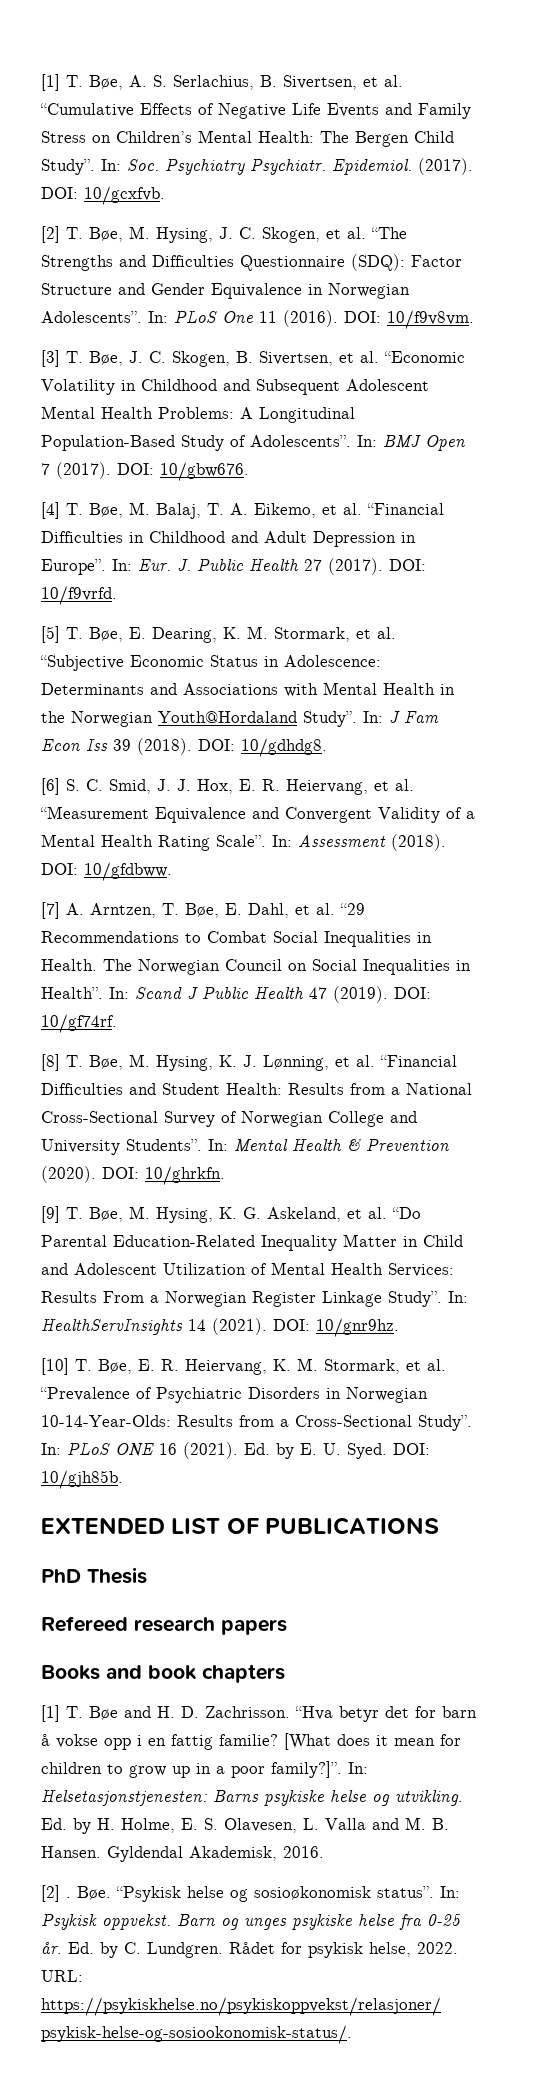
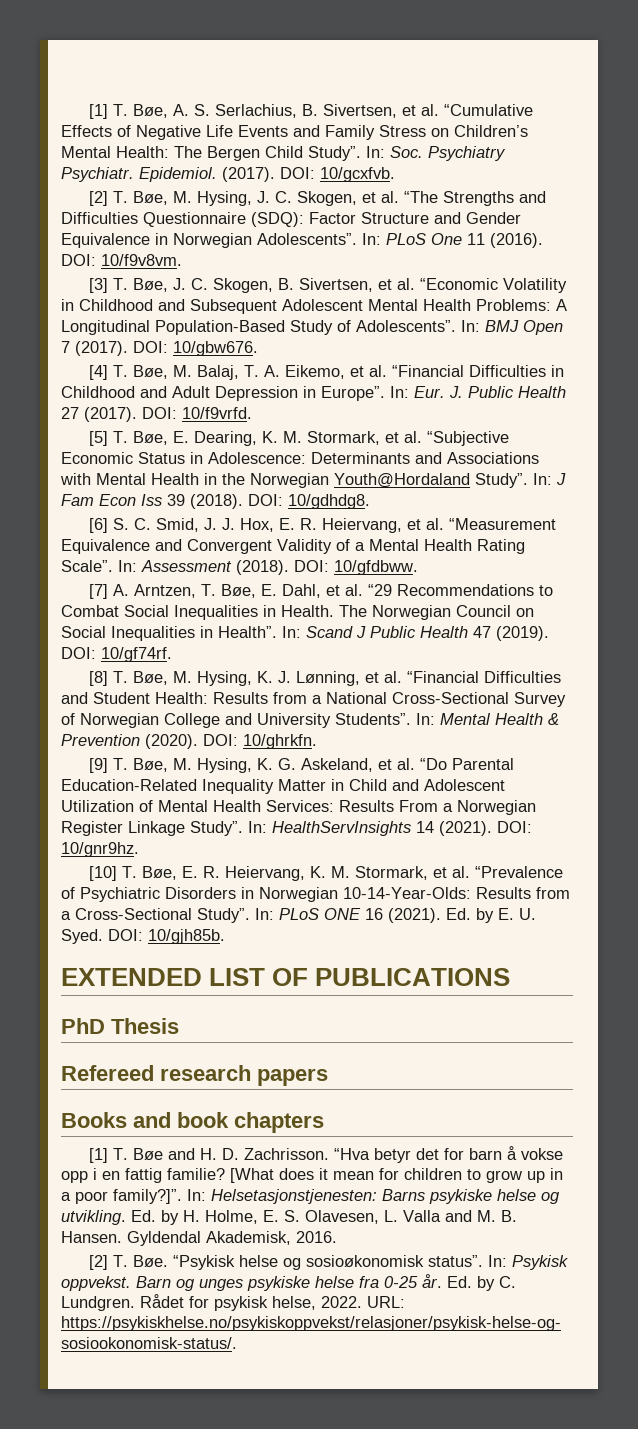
[66,1897,71,1898] . -> [112,1255,128,1267] T.

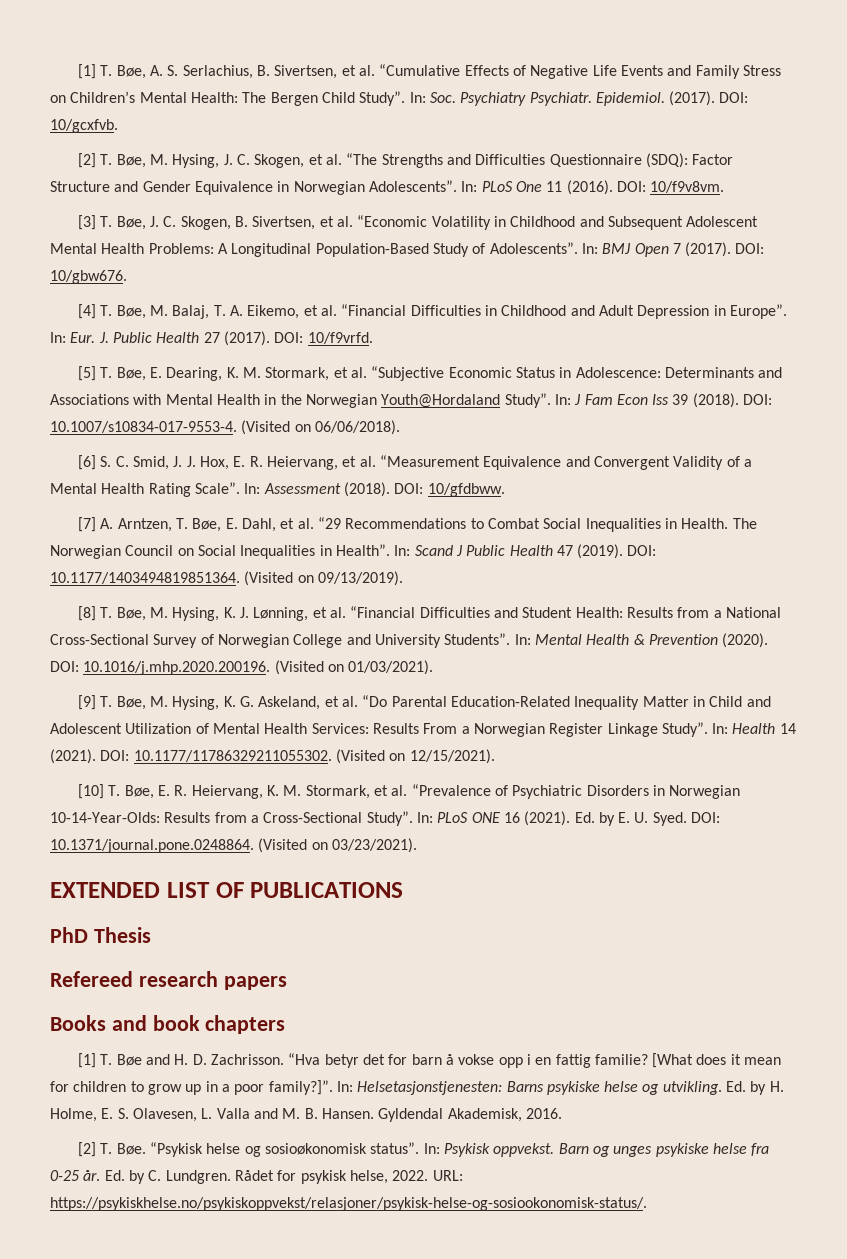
[288,494,370,509] 10/gdhdg8. -> [50,420,400,435] 10.1007/s10834-017-9553-4. (Visited on 06/06/2018).
[101,647,172,662] 10/gf74rf. -> [50,571,403,586] 10.1177/1403494819851364. (Visited on 09/13/2019).
[243,734,317,749] 10/ghrkfn. -> [83,660,434,675] 10.1016/j.mhp.2020.200196. (Visited on 01/03/2021).
[272,821,411,836] HealthServInsights -> [732,723,776,734] Health
[61,842,139,857] 10/gnr9hz. -> [133,749,495,764] 10.1177/11786329211055302. (Visited on 12/15/2021).
[148,929,225,944] 10/gjh85b. -> [50,838,417,853] 10.1371/journal.pone.0248864. (Visited on 03/23/2021).

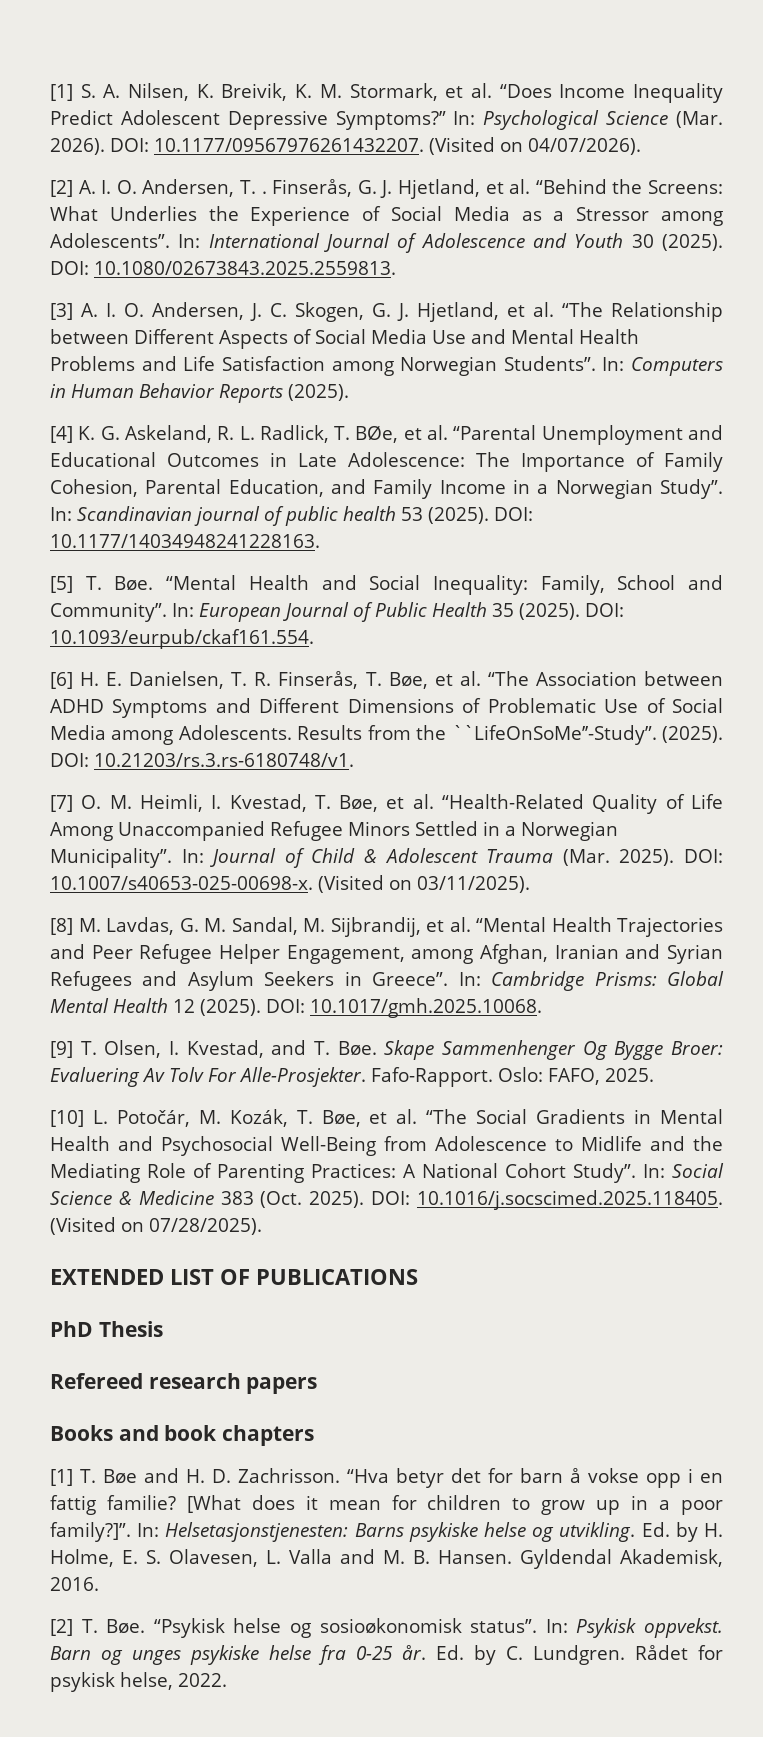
[78,64,781,79] [50,91,749,106] [50,119,118,133] [78,153,734,168] [50,180,725,195] [78,215,759,230] [50,242,765,257] [50,270,127,284] [78,304,787,319] [50,331,373,346] [78,366,783,381] [50,393,773,408] [50,420,400,435] [78,455,752,470] [50,482,505,497] [78,517,757,532] [50,544,657,559] [50,571,403,586] [78,606,781,621] [50,633,769,648] [50,660,434,675] [78,695,771,710] [50,722,796,737] [50,749,495,764] [78,784,741,799] [50,811,721,826] [50,838,417,853] [1] T. Bøe, A. S. Serlachius, B. Sivertsen, et al. “Cumulative Effects of Negative Life Events and Family Stress on Children’s Mental Health: The Bergen Child Study”. In: Soc. Psychiatry Psychiatr. Epidemiol. (2017). DOI: 10/gcxfvb. // [2] T. Bøe, M. Hysing, J. C. Skogen, et al. “The Strengths and Difficulties Questionnaire (SDQ): Factor Structure and Gender Equivalence in Norwegian Adolescents”. In: PLoS One 11 (2016). DOI: 10/f9v8vm. // [3] T. Bøe, J. C. Skogen, B. Sivertsen, et al. “Economic Volatility in Childhood and Subsequent Adolescent Mental Health Problems: A Longitudinal Population-Based Study of Adolescents”. In: BMJ Open 7 (2017). DOI: 10/gbw676. // [4] T. Bøe, M. Balaj, T. A. Eikemo, et al. “Financial Difficulties in Childhood and Adult Depression in Europe”. In: Eur. J. Public Health 27 (2017). DOI: 10/f9vrfd. // [5] T. Bøe, E. Dearing, K. M. Stormark, et al. “Subjective Economic Status in Adolescence: Determinants and Associations with Mental Health in the Norwegian Youth@Hordaland Study”. In: J Fam Econ Iss 39 (2018). DOI: 10.1007/s10834-017-9553-4. (Visited on 06/06/2018). // [6] S. C. Smid, J. J. Hox, E. R. Heiervang, et al. “Measurement Equivalence and Convergent Validity of a Mental Health Rating Scale”. In: Assessment (2018). DOI: 10/gfdbww. // [7] A. Arntzen, T. Bøe, E. Dahl, et al. “29 Recommendations to Combat Social Inequalities in Health. The Norwegian Council on Social Inequalities in Health”. In: Scand J Public Health 47 (2019). DOI: 10.1177/1403494819851364. (Visited on 09/13/2019). // [8] T. Bøe, M. Hysing, K. J. Lønning, et al. “Financial Difficulties and Student Health: Results from a National Cross-Sectional Survey of Norwegian College and University Students”. In: Mental Health & Prevention (2020). DOI: 10.1016/j.mhp.2020.200196. (Visited on 01/03/2021). // [9] T. Bøe, M. Hysing, K. G. Askeland, et al. “Do Parental Education-Related Inequality Matter in Child and Adolescent Utilization of Mental Health Services: Results From a Norwegian Register Linkage Study”. In: Health 14 (2021). DOI: 10.1177/11786329211055302. (Visited on 12/15/2021). // [10] T. Bøe, E. R. Heiervang, K. M. Stormark, et al. “Prevalence of Psychiatric Disorders in Norwegian 10-14-Year-Olds: Results from a Cross-Sectional Study”. In: PLoS ONE 16 (2021). Ed. by E. U. Syed. DOI: 10.1371/journal.pone.0248864. (Visited on 03/23/2021). -> [50,83,723,103] [50,110,723,130] [50,137,641,155] [50,179,723,199] [50,206,723,226] [50,233,724,253] [50,261,396,275] [50,302,723,322] [50,329,639,349] [50,356,723,376] [50,383,349,403] [50,425,723,445] [50,452,723,472] [50,479,723,499] [50,506,533,526] [50,534,320,548] [50,575,723,595] [50,602,625,622] [50,629,314,649] [50,671,723,689] [50,698,724,718] [50,725,723,745] [50,753,354,767] [50,794,723,814] [50,821,618,841] [50,848,724,868] [50,875,530,893] [50,917,724,937] [50,944,723,964] [50,971,725,991] [50,998,542,1018] [50,1040,724,1060] [50,1067,654,1087] [50,1109,723,1127] [50,1136,723,1156] [50,1163,725,1183] [50,1190,723,1210] [50,1217,262,1235] [1] S. A. Nilsen, K. Breivik, K. M. Stormark, et al. “Does Income Inequality Predict Adolescent Depressive Symptoms?” In: Psychological Science (Mar. 2026). DOI: 10.1177/09567976261432207. (Visited on 04/07/2026). // [2] A. I. O. Andersen, T. . Finserås, G. J. Hjetland, et al. “Behind the Screens: What Underlies the Experience of Social Media as a Stressor among Adolescents”. In: International Journal of Adolescence and Youth 30 (2025). DOI: 10.1080/02673843.2025.2559813. // [3] A. I. O. Andersen, J. C. Skogen, G. J. Hjetland, et al. “The Relationship between Different Aspects of Social Media Use and Mental Health Problems and Life Satisfaction among Norwegian Students”. In: Computers in Human Behavior Reports (2025). // [4] K. G. Askeland, R. L. Radlick, T. BØe, et al. “Parental Unemployment and Educational Outcomes in Late Adolescence: The Importance of Family Cohesion, Parental Education, and Family Income in a Norwegian Study”. In: Scandinavian journal of public health 53 (2025). DOI: 10.1177/14034948241228163. // [5] T. Bøe. “Mental Health and Social Inequality: Family, School and Community”. In: European Journal of Public Health 35 (2025). DOI: 10.1093/eurpub/ckaf161.554. // [6] H. E. Danielsen, T. R. Finserås, T. Bøe, et al. “The Association between ADHD Symptoms and Different Dimensions of Problematic Use of Social Media among Adolescents. Results from the ``LifeOnSoMe’’-Study”. (2025). DOI: 10.21203/rs.3.rs-6180748/v1. // [7] O. M. Heimli, I. Kvestad, T. Bøe, et al. “Health-Related Quality of Life Among Unaccompanied Refugee Minors Settled in a Norwegian Municipality”. In: Journal of Child & Adolescent Trauma (Mar. 2025). DOI: 10.1007/s40653-025-00698-x. (Visited on 03/11/2025). // [8] M. Lavdas, G. M. Sandal, M. Sijbrandij, et al. “Mental Health Trajectories and Peer Refugee Helper Engagement, among Afghan, Iranian and Syrian Refugees and Asylum Seekers in Greece”. In: Cambridge Prisms: Global Mental Health 12 (2025). DOI: 10.1017/gmh.2025.10068. // [9] T. Olsen, I. Kvestad, and T. Bøe. Skape Sammenhenger Og Bygge Broer: Evaluering Av Tolv For Alle-Prosjekter. Fafo-Rapport. Oslo: FAFO, 2025. // [10] L. Potočár, M. Kozák, T. Bøe, et al. “The Social Gradients in Mental Health and Psychosocial Well-Being from Adolescence to Midlife and the Mediating Role of Parenting Practices: A National Cohort Study”. In: Social Science & Medicine 383 (Oct. 2025). DOI: 10.1016/j.socscimed.2025.118405. (Visited on 07/28/2025).
[432,1170,463,1181] [50,1197,647,1211] URL: https://psykiskhelse.no/psykiskoppvekst/relasjoner/psykisk-helse-og-sosiookonomisk-status/. -> (227, 1680) none

